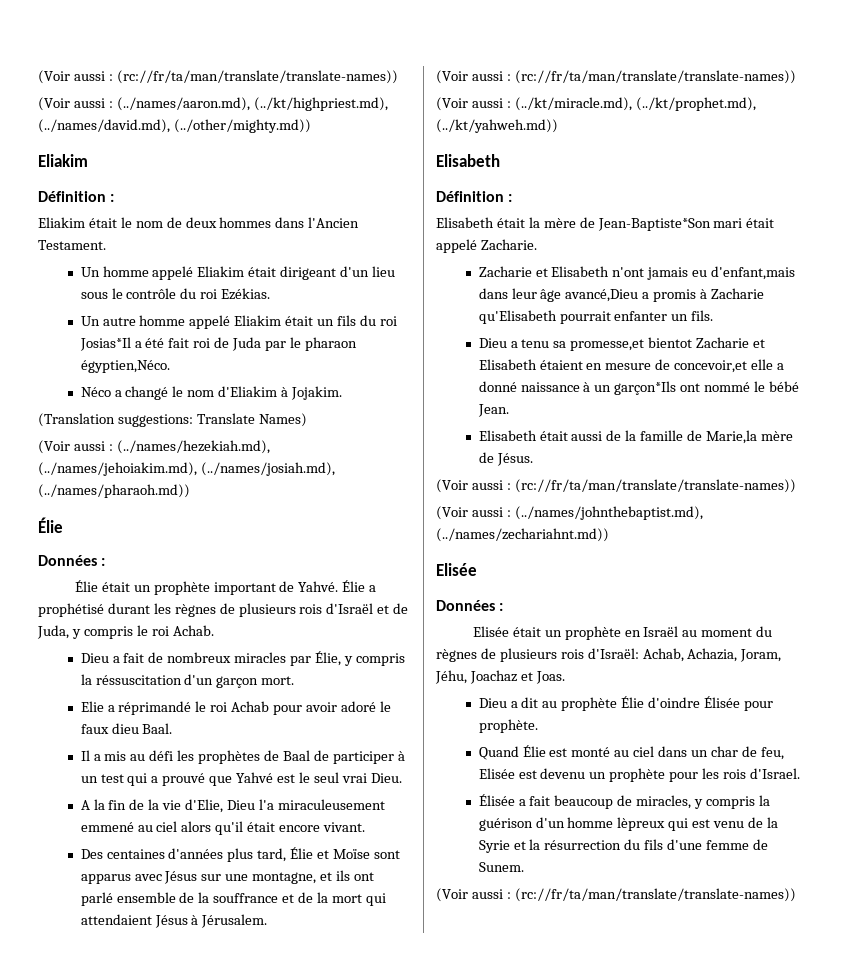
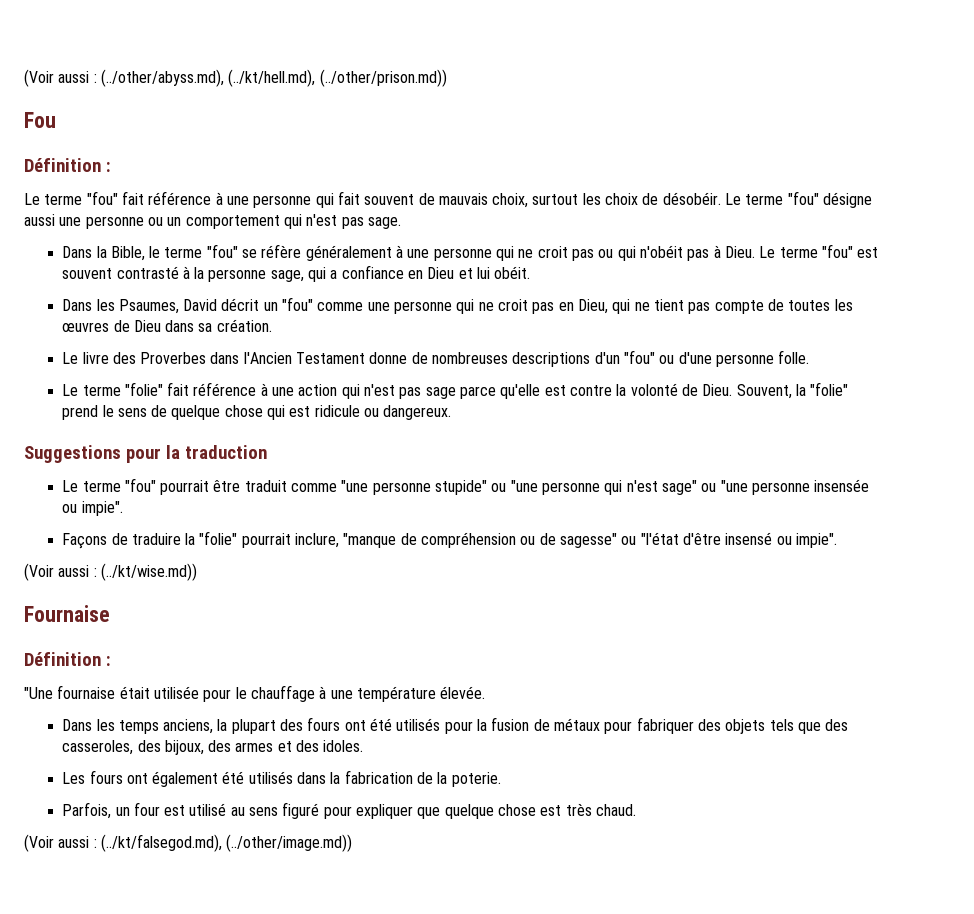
[38,70,398,84] [38,97,388,111] [38,119,311,133] [38,154,88,167] [38,191,115,202] [38,217,360,228] [38,240,106,250] [80,266,396,280] [80,288,271,300] [80,315,397,329] [79,337,357,351] [80,360,170,373] [80,386,343,400] [38,413,307,427] [38,440,270,454] [38,462,335,476] [38,484,190,498] [38,517,63,533] [38,555,106,566] [74,580,377,595] [38,603,409,617] [37,625,214,639] [80,651,405,666] [80,674,295,688] [80,701,391,715] [80,723,173,734] [80,750,405,764] [80,772,402,786] [80,799,385,813] [80,821,366,835] [80,847,400,862] [80,870,374,884] [80,892,386,906] [80,914,268,928] [436,70,796,84] [436,97,756,111] [436,119,558,133] [436,154,500,167] [436,191,513,202] [436,217,775,231] [436,239,537,253] [478,266,796,280] [478,288,765,302] [478,310,714,324] [478,337,766,351] [478,359,785,373] [478,381,799,395] [477,404,509,417] [478,430,793,444] [478,452,533,466] [436,479,796,493] [436,506,703,520] [436,528,609,542] [436,563,477,576] [436,600,504,611] [472,626,773,640] [436,648,782,662] [435,670,565,684] [478,696,773,711] [478,719,538,733] [478,745,784,760] [478,768,800,782] [478,794,770,809] [478,817,778,831] [478,839,768,853] [478,862,524,872] [436,888,796,902] (Voir aussi : (rc://fr/ta/man/translate/translate-names)) // (Voir aussi : (../names/aaron.md), (../kt/highpriest.md), (../names/david.md), (../other/mighty.md)) // Eliakim // Définition : // Eliakim était le nom de deux hommes dans l'Ancien Testament. // Un homme appelé Eliakim était dirigeant d'un lieu sous le contrôle du roi Ezékias. // Un autre homme appelé Eliakim était un fils du roi Josias*Il a été fait roi de Juda par le pharaon égyptien,Néco. // Néco a changé le nom d'Eliakim à Jojakim. // (Translation suggestions: Translate Names) // (Voir aussi : (../names/hezekiah.md), (../names/jehoiakim.md), (../names/josiah.md), (../names/pharaoh.md)) // Élie // Données : // Élie était un prophète important de Yahvé. Élie a prophétisé durant les règnes de plusieurs rois d'Israël et de Juda, y compris le roi Achab. // Dieu a fait de nombreux miracles par Élie, y compris la réssuscitation d'un garçon mort. // Elie a réprimandé le roi Achab pour avoir adoré le faux dieu Baal. // Il a mis au défi les prophètes de Baal de participer à un test qui a prouvé que Yahvé est le seul vrai Dieu. // A la fin de la vie d'Elie, Dieu l'a miraculeusement emmené au ciel alors qu'il était encore vivant. // Des centaines d'années plus tard, Élie et Moïse sont apparus avec Jésus sur une montagne, et ils ont parlé ensemble de la souffrance et de la mort qui attendaient Jésus à Jérusalem. // (Voir aussi : (rc://fr/ta/man/translate/translate-names)) // (Voir aussi : (../kt/miracle.md), (../kt/prophet.md), (../kt/yahweh.md)) // Elisabeth // Définition : // Elisabeth était la mère de Jean-Baptiste*Son mari était appelé Zacharie. // Zacharie et Elisabeth n'ont jamais eu d'enfant,mais dans leur âge avancé,Dieu a promis à Zacharie qu'Elisabeth pourrait enfanter un fils. // Dieu a tenu sa promesse,et bientot Zacharie et Elisabeth étaient en mesure de concevoir,et elle a donné naissance à un garçon*Ils ont nommé le bébé Jean. // Elisabeth était aussi de la famille de Marie,la mère de Jésus. // (Voir aussi : (rc://fr/ta/man/translate/translate-names)) // (Voir aussi : (../names/johnthebaptist.md), (../names/zechariahnt.md)) // Elisée // Données : // Elisée était un prophète en Israël au moment du règnes de plusieurs rois d'Israël: Achab, Achazia, Joram, Jéhu, Joachaz et Joas. // Dieu a dit au prophète Élie d'oindre Élisée pour prophète. // Quand Élie est monté au ciel dans un char de feu, Elisée est devenu un prophète pour les rois d'Israel. // Élisée a fait beaucoup de miracles, y compris la guérison d'un homme lèpreux qui est venu de la Syrie et la résurrection du fils d'une femme de Sunem. // (Voir aussi : (rc://fr/ta/man/translate/translate-names)) -> [24,69,447,87] [24,112,56,128] [24,158,111,172] [24,191,873,208] [24,214,401,229] [62,244,879,261] [62,265,531,282] [62,297,853,314] [62,319,272,332] [62,350,810,367] [62,382,849,399] [62,405,452,420] [24,445,267,463] [62,478,870,495] [62,501,123,516] [62,531,837,549] [24,563,197,581] [24,605,110,622] [24,652,111,666] [24,685,486,702] [62,717,849,734] [62,740,364,755] [62,770,501,787] [62,802,637,819] [24,834,353,852] (Voir aussi : (../other/abyss.md), (../kt/hell.md), (../other/prison.md)) // Fou // Définition : // Le terme "fou" fait référence à une personne qui fait souvent de mauvais choix, surtout les choix de désobéir. Le terme "fou" désigne aussi une personne ou un comportement qui n'est pas sage. // Dans la Bible, le terme "fou" se réfère généralement à une personne qui ne croit pas ou qui n'obéit pas à Dieu. Le terme "fou" est souvent contrasté à la personne sage, qui a confiance en Dieu et lui obéit. // Dans les Psaumes, David décrit un "fou" comme une personne qui ne croit pas en Dieu, qui ne tient pas compte de toutes les œuvres de Dieu dans sa création. // Le livre des Proverbes dans l'Ancien Testament donne de nombreuses descriptions d'un "fou" ou d'une personne folle. // Le terme "folie" fait référence à une action qui n'est pas sage parce qu'elle est contre la volonté de Dieu. Souvent, la "folie" prend le sens de quelque chose qui est ridicule ou dangereux. // Suggestions pour la traduction // Le terme "fou" pourrait être traduit comme "une personne stupide" ou "une personne qui n'est sage" ou "une personne insensée ou impie". // Façons de traduire la "folie" pourrait inclure, "manque de compréhension ou de sagesse" ou "l'état d'être insensé ou impie". // (Voir aussi : (../kt/wise.md)) // Fournaise // Définition : // "Une fournaise était utilisée pour le chauffage à une température élevée. // Dans les temps anciens, la plupart des fours ont été utilisés pour la fusion de métaux pour fabriquer des objets tels que des casseroles, des bijoux, des armes et des idoles. // Les fours ont également été utilisés dans la fabrication de la poterie. // Parfois, un four est utilisé au sens figuré pour expliquer que quelque chose est très chaud. // (Voir aussi : (../kt/falsegod.md), (../other/image.md))

